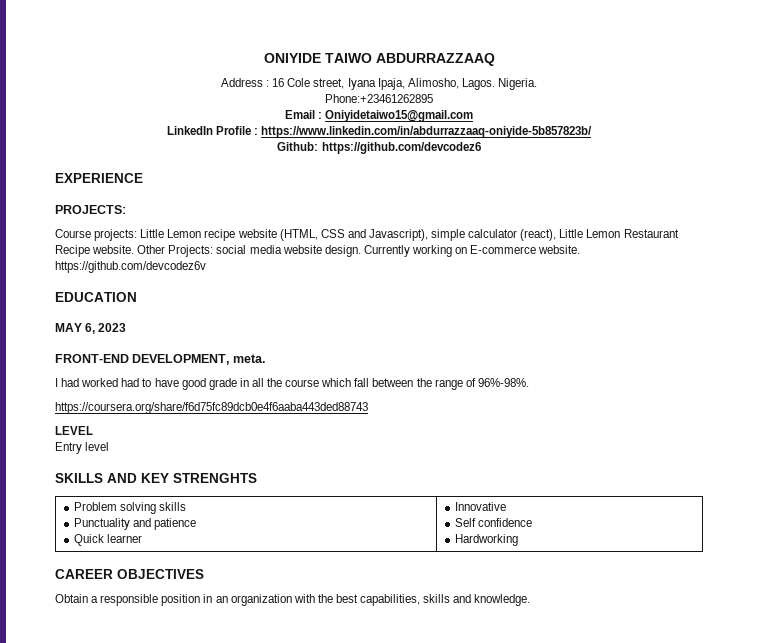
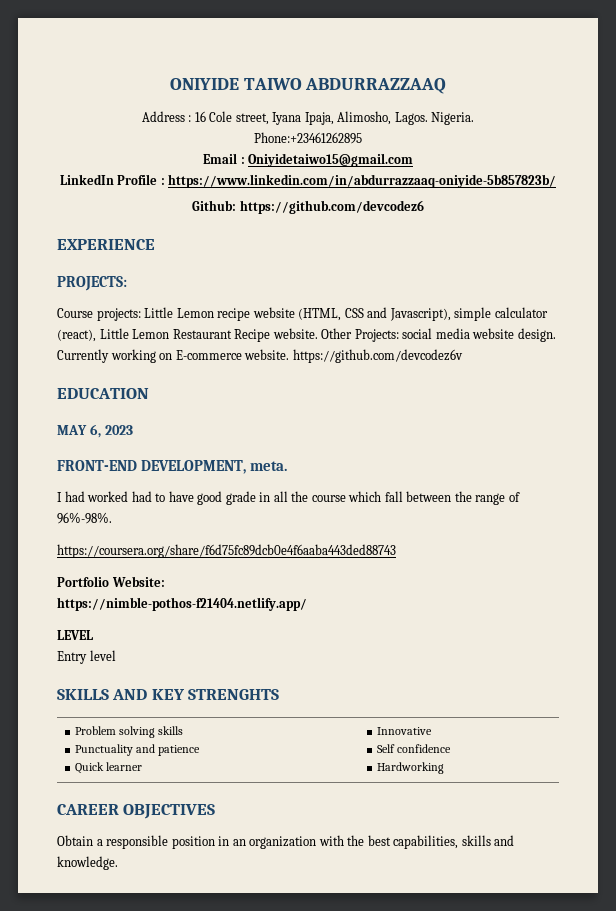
(368, 408) none -> [57,576,165,587] [57,597,307,611] // Portfolio Website: // https://nimble-pothos-f21404.netlify.app/

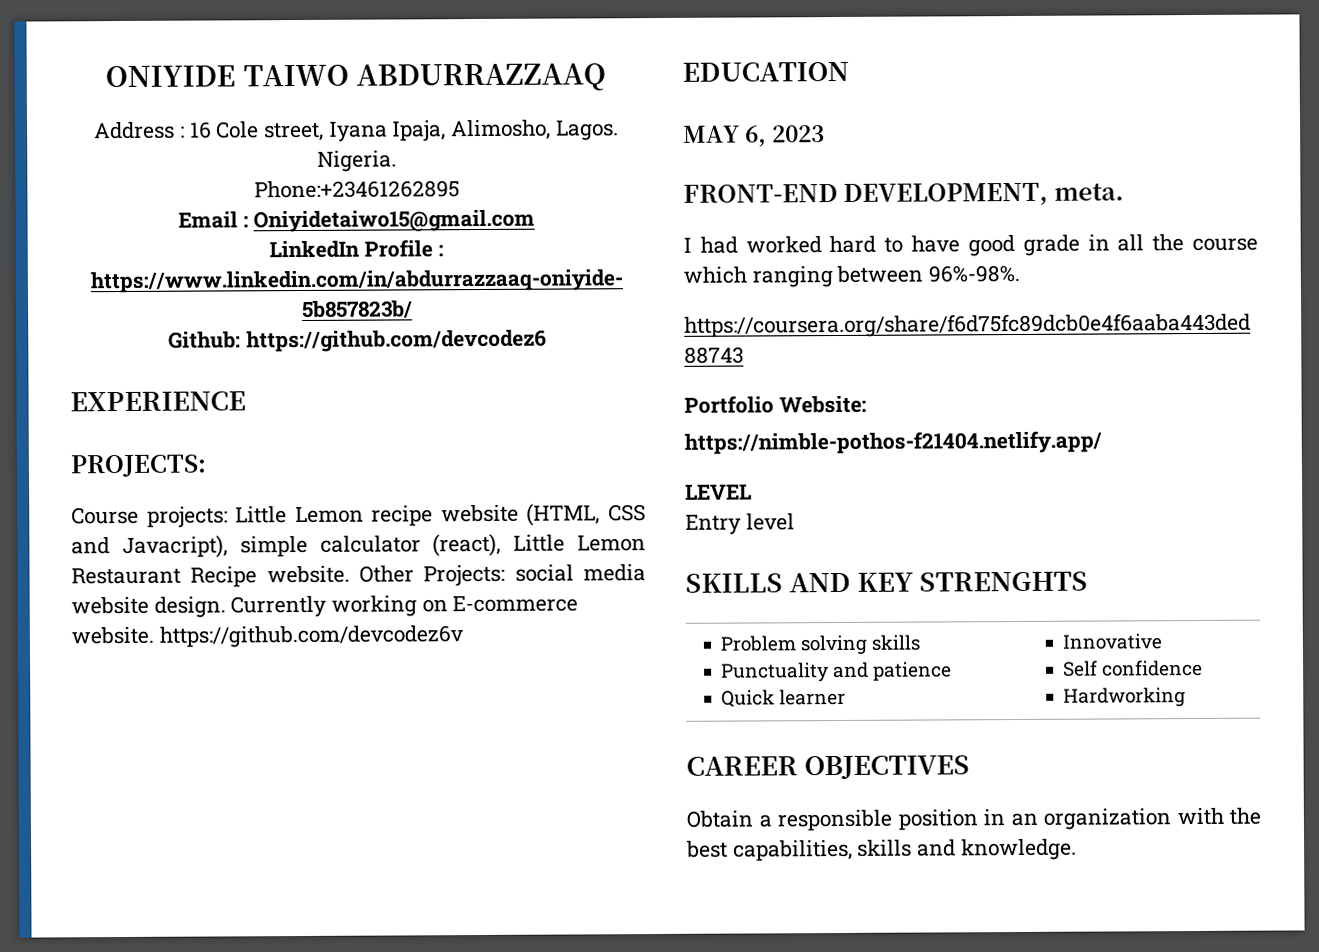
[389,308,451,321] Javascript), -> [121,535,228,559] Javacript),
[131,491,152,502] had -> [829,235,877,254] hard
[384,491,520,505] fall between the range of -> [751,265,924,288] ranging between

